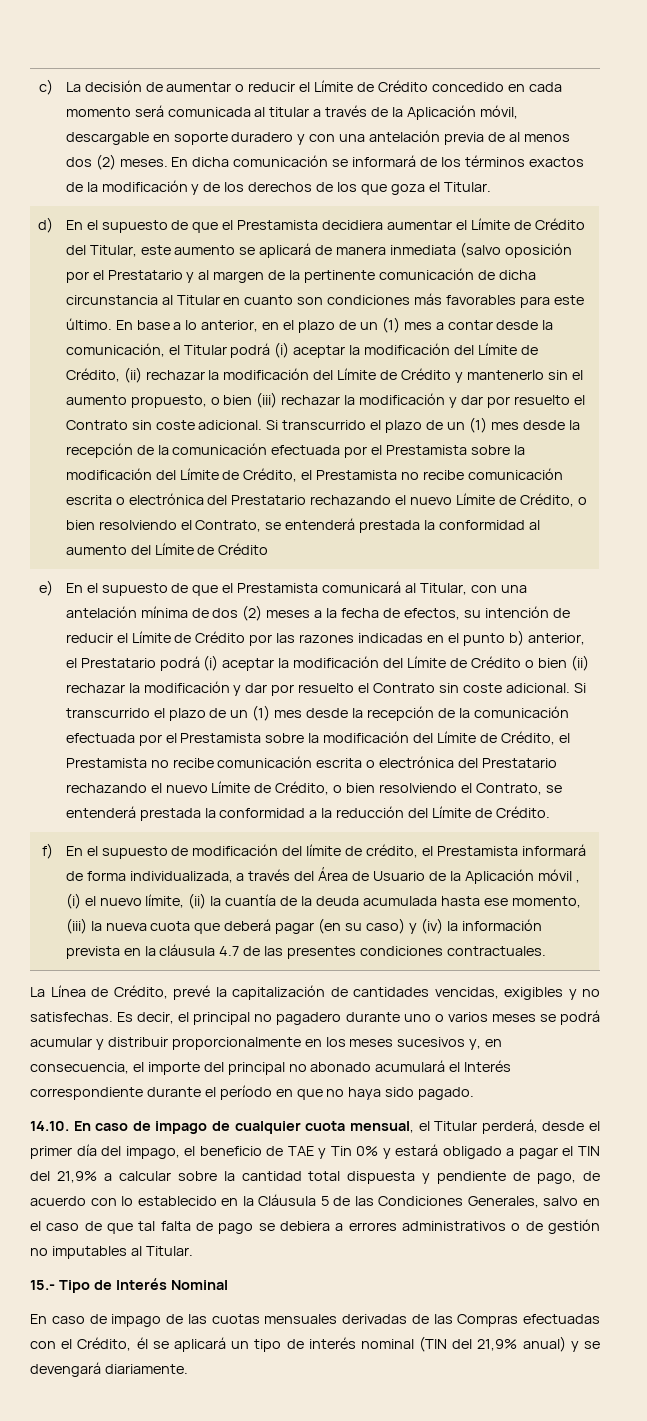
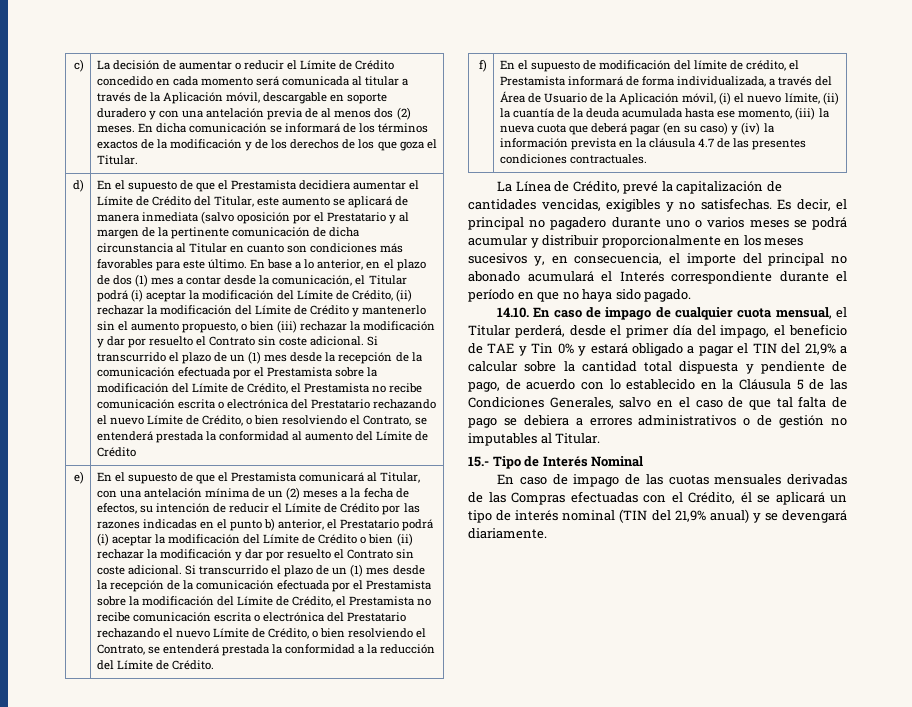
[359,322,378,330] un -> [112,275,132,285] dos
[212,608,239,618] dos -> [268,490,284,498] un
[537,869,580,883] móvil , -> [682,93,717,104] móvil,

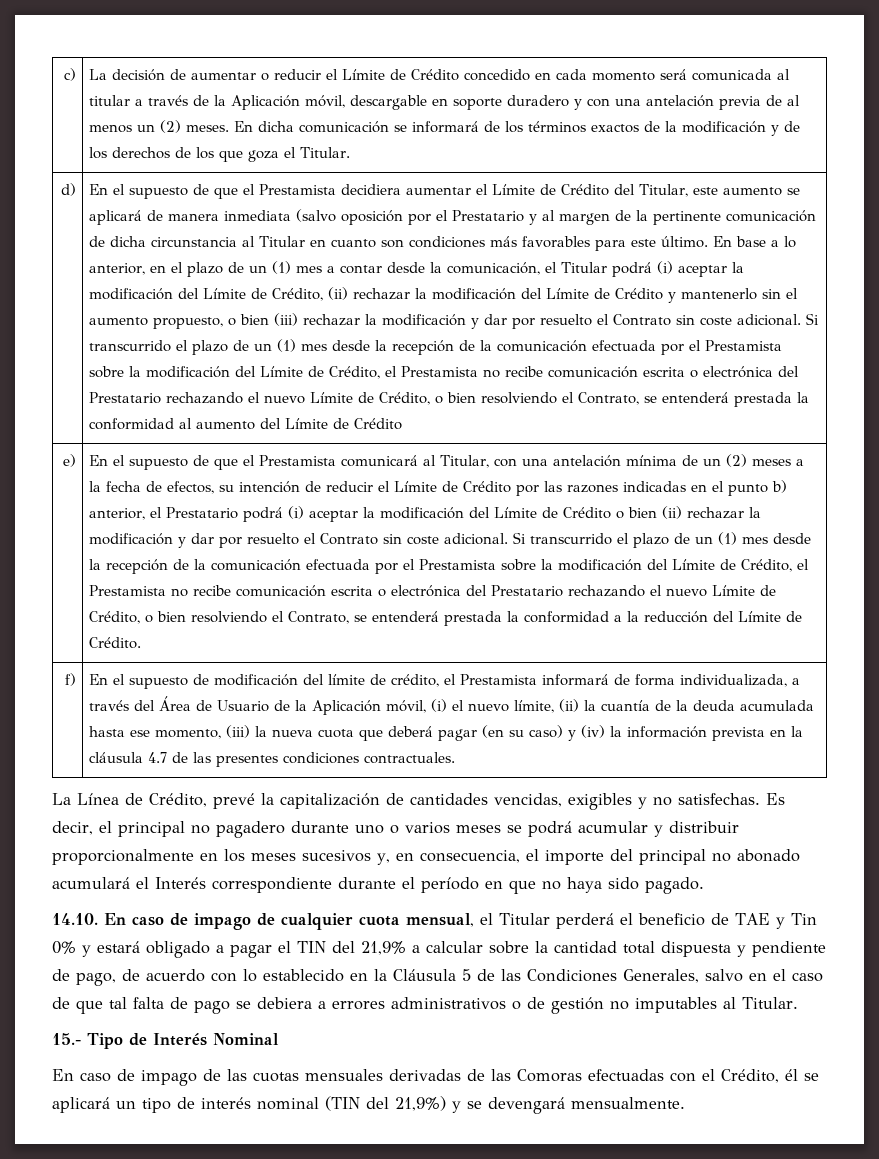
[374,108,394,118] dos -> [137,124,156,132] un
[112,275,132,285] dos -> [249,265,268,273] un
[514,325,770,338] perderá, desde el primer día del impago, -> [556,913,614,929] perderá
[511,492,565,505] Compras -> [517,1069,582,1082] Comoras
[674,509,749,523] 21,9% anual) -> [395,1096,446,1111] 21,9%)
[468,528,547,539] diariamente. -> [571,1097,685,1109] mensualmente.

